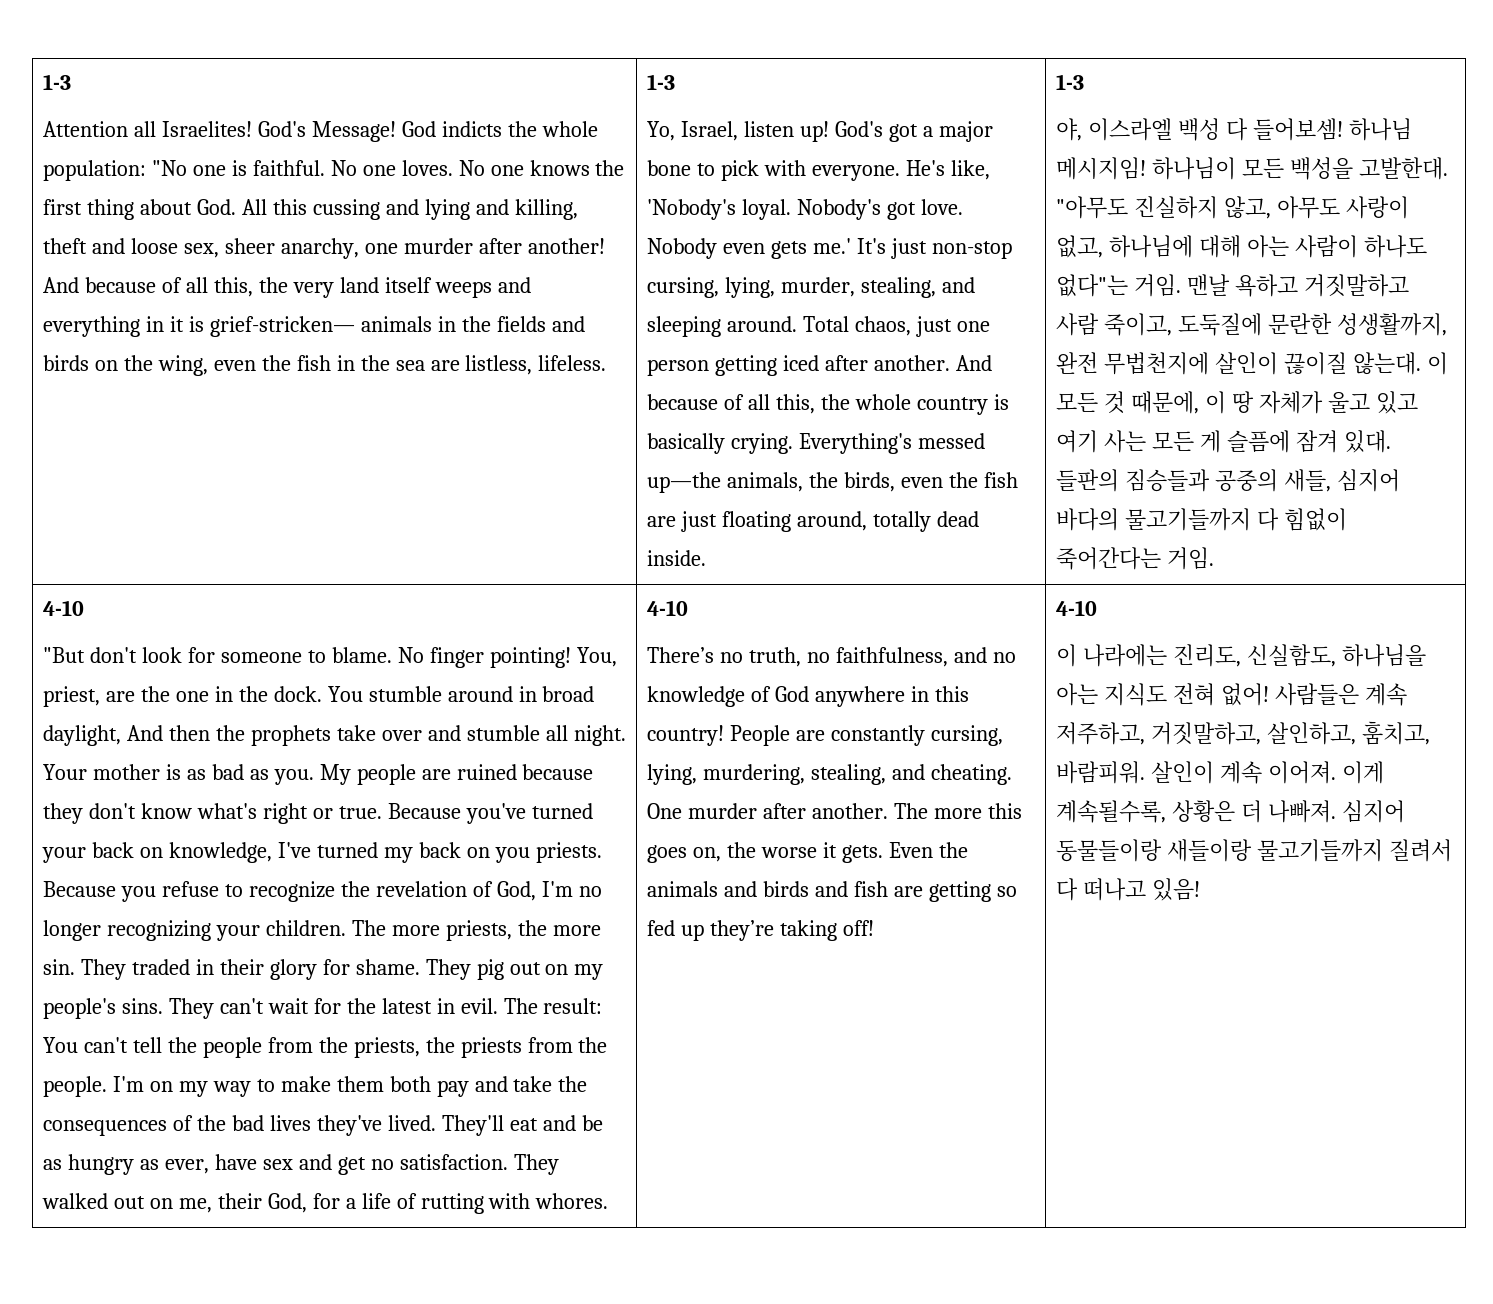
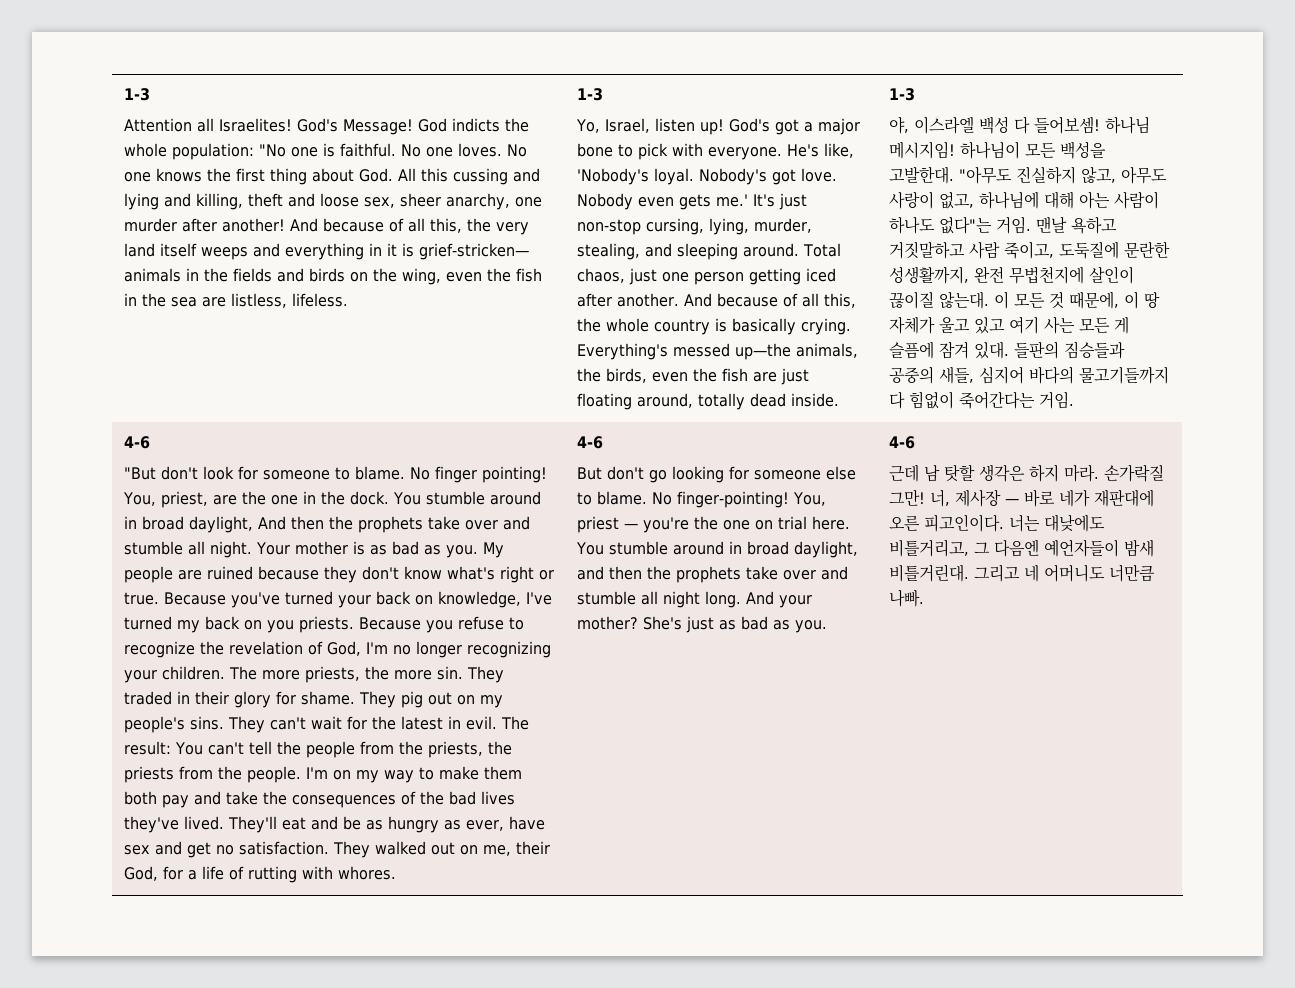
[43,600,85,616] 4-10 -> [123,436,150,449] 4-6
[647,600,689,616] [647,647,1016,667] [647,686,969,707] [647,725,1003,746] [647,764,1012,785] [647,803,1022,819] [647,842,968,863] [647,881,1017,902] [647,920,874,941] [1056,600,1098,616] [1056,644,1426,667] [1056,683,1407,706] [1056,721,1430,745] [1056,761,1384,784] [1056,800,1405,823] [1056,839,1452,862] [1056,878,1200,901] 4-10 // There’s no truth, no faithfulness, and no knowledge of God anywhere in this country! People are constantly cursing, lying, murdering, stealing, and cheating. One murder after another. The more this goes on, the worse it gets. Even the animals and birds and fish are getting so fed up they’re taking off! | 4-10 // 이 나라에는 진리도, 신실함도, 하나님을 아는 지식도 전혀 없어! 사람들은 계속 저주하고, 거짓말하고, 살인하고, 훔치고, 바람피워. 살인이 계속 이어져. 이게 계속될수록, 상황은 더 나빠져. 심지어 동물들이랑 새들이랑 물고기들까지 질려서 다 떠나고 있음! -> [576,436,603,449] [576,466,856,483] [576,491,826,508] [576,516,850,533] [575,541,858,558] [576,566,848,583] [576,591,812,608] [576,616,827,633] [888,436,915,449] [888,464,1164,482] [888,489,1154,507] [888,514,1105,532] [888,539,1154,557] [888,564,1155,582] [888,589,924,607] 4-6 // But don't go looking for someone else to blame. No finger-pointing! You, priest — you're the one on trial here. You stumble around in broad daylight, and then the prophets take over and stumble all night long. And your mother? She's just as bad as you. | 4-6 // 근데 남 탓할 생각은 하지 마라. 손가락질 그만! 너, 제사장 — 바로 네가 재판대에 오른 피고인이다. 너는 대낮에도 비틀거리고, 그 다음엔 예언자들이 밤새 비틀거린대. 그리고 네 어머니도 너만큼 나빠.

